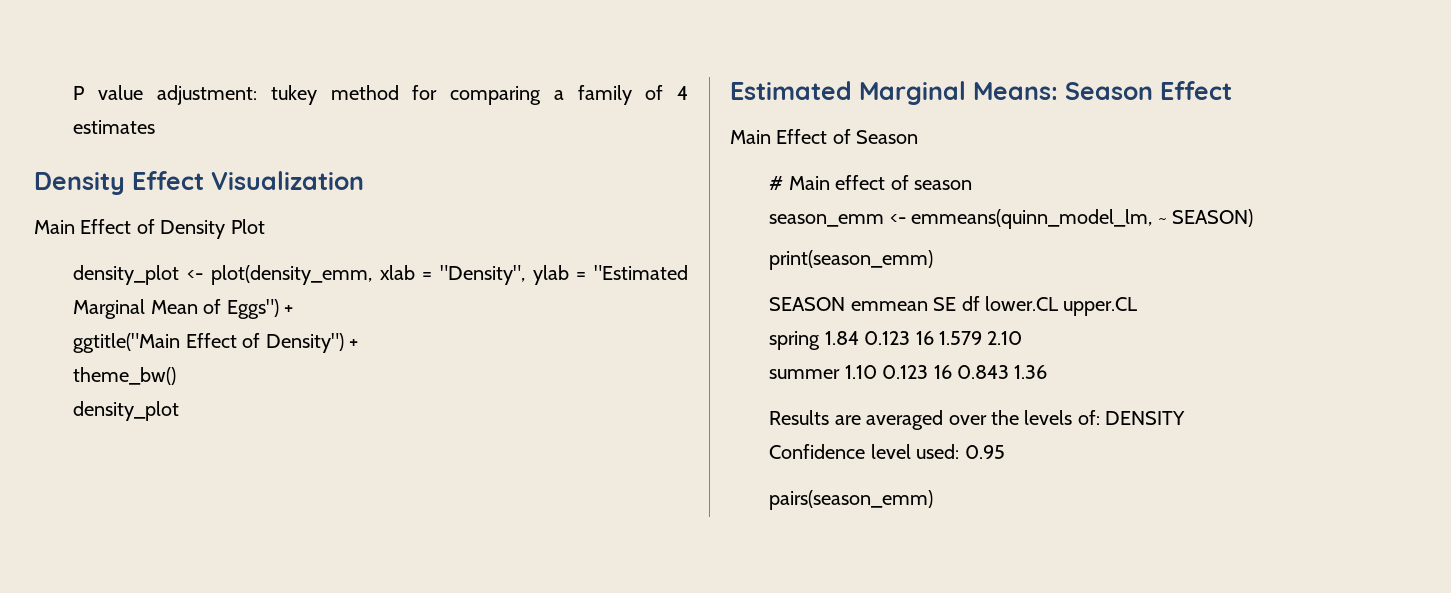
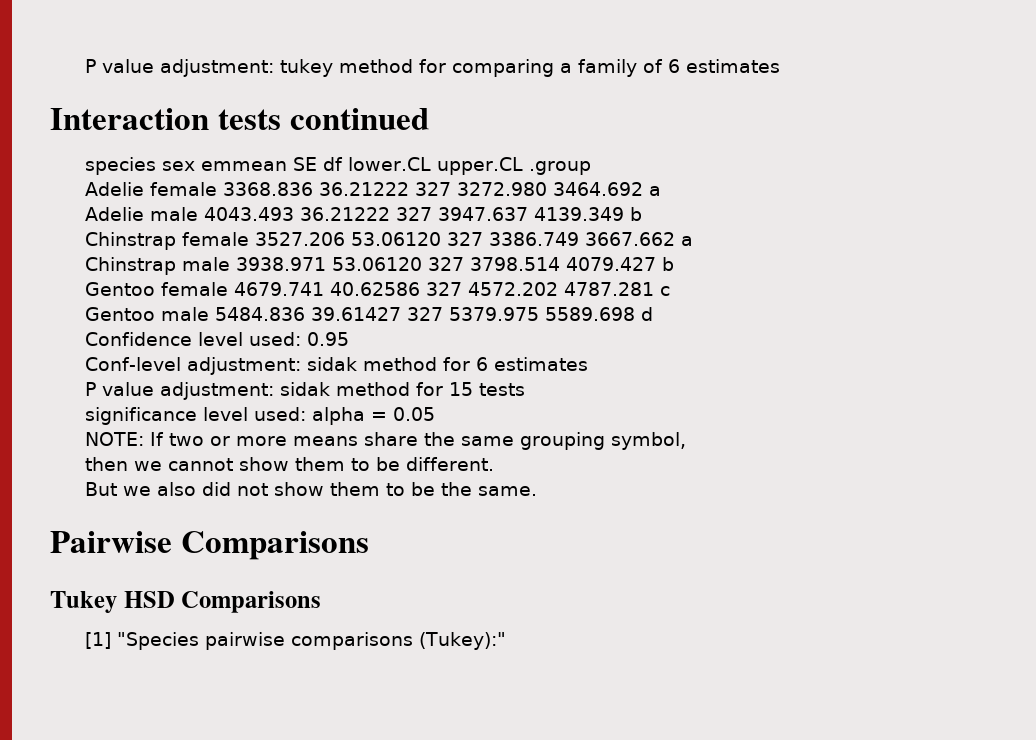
[676,86,688,100] [73,120,156,134] [34,171,364,195] [34,219,265,239] [73,265,688,285] [73,299,294,319] [73,333,359,353] [73,367,177,385] [73,401,180,421] [730,81,1232,105] [730,129,919,144] [769,175,973,190] [769,209,1254,229] [769,250,934,270] [769,297,846,311] 4 estimates // Density Effect Visualization // Main Effect of Density Plot // density_plot <- plot(density_emm, xlab = "Density", ylab = "Estimated Marginal Mean of Eggs") + // ggtitle("Main Effect of Density") + // theme_bw() // density_plot // Estimated Marginal Means: Season Effect // Main Effect of Season // # Main effect of season // season_emm <- emmeans(quinn_model_lm, ~ SEASON) // print(season_emm) // SEASON -> [667,59,780,73] [50,108,429,130] [84,157,195,175] 6 estimates // Interaction tests continued // species sex
[769,331,1023,350] [769,365,1048,379] [769,410,1186,430] [769,444,1005,459] [769,490,934,510] // spring 1.84 0.123 16 1.579 2.10 // summer 1.10 0.123 16 0.843 1.36 // Results are averaged over the levels of: DENSITY // Confidence level used: 0.95 // pairs(season_emm) -> [528,161,591,175] [84,182,661,196] [84,207,642,221] [84,232,693,250] [84,257,674,275] [84,282,670,296] [84,307,653,321] [84,332,349,346] [84,357,588,375] [84,382,525,400] [84,407,435,425] [84,432,686,450] [84,457,494,471] [84,482,537,496] [50,531,369,560] [50,591,322,613] [84,632,506,650] .group // Adelie female 3368.836 36.21222 327 3272.980 3464.692 a // Adelie male 4043.493 36.21222 327 3947.637 4139.349 b // Chinstrap female 3527.206 53.06120 327 3386.749 3667.662 a // Chinstrap male 3938.971 53.06120 327 3798.514 4079.427 b // Gentoo female 4679.741 40.62586 327 4572.202 4787.281 c // Gentoo male 5484.836 39.61427 327 5379.975 5589.698 d // Confidence level used: 0.95 // Conf-level adjustment: sidak method for 6 estimates // P value adjustment: sidak method for 15 tests // significance level used: alpha = 0.05 // NOTE: If two or more means share the same grouping symbol, // then we cannot show them to be different. // But we also did not show them to be the same. // Pairwise Comparisons // Tukey HSD Comparisons // [1] "Species pairwise comparisons (Tukey):"

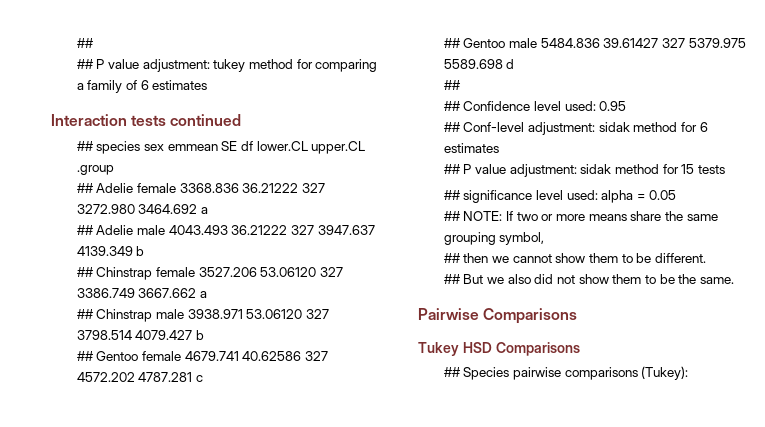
(84, 66) none -> [76,38,94,48] [76,59,94,69] ## // ##
(429, 119) none -> [76,141,94,151] ##
(591, 168) none -> [76,183,94,193] ##
(661, 191) none -> [76,225,94,235] ##
(642, 214) none -> [76,267,94,277] ##
(693, 241) none -> [76,309,94,319] ##
(674, 264) none -> [76,351,94,361] ##
(670, 291) none -> [443,38,461,48] ##
(653, 314) none -> [443,80,461,90] [443,101,461,111] ## // ##
(349, 339) none -> [443,122,461,132] ##
(588, 364) none -> [443,164,461,174] ##
(525, 389) none -> [443,190,461,200] ##
(435, 414) none -> [443,211,461,221] ##
(686, 441) none -> [443,253,461,263] ##
(494, 464) none -> [443,274,461,284] ##
[84,632,199,650] [1] "Species -> [443,367,510,380] ## Species
[418,632,506,650] (Tukey):" -> [641,366,689,380] (Tukey):

